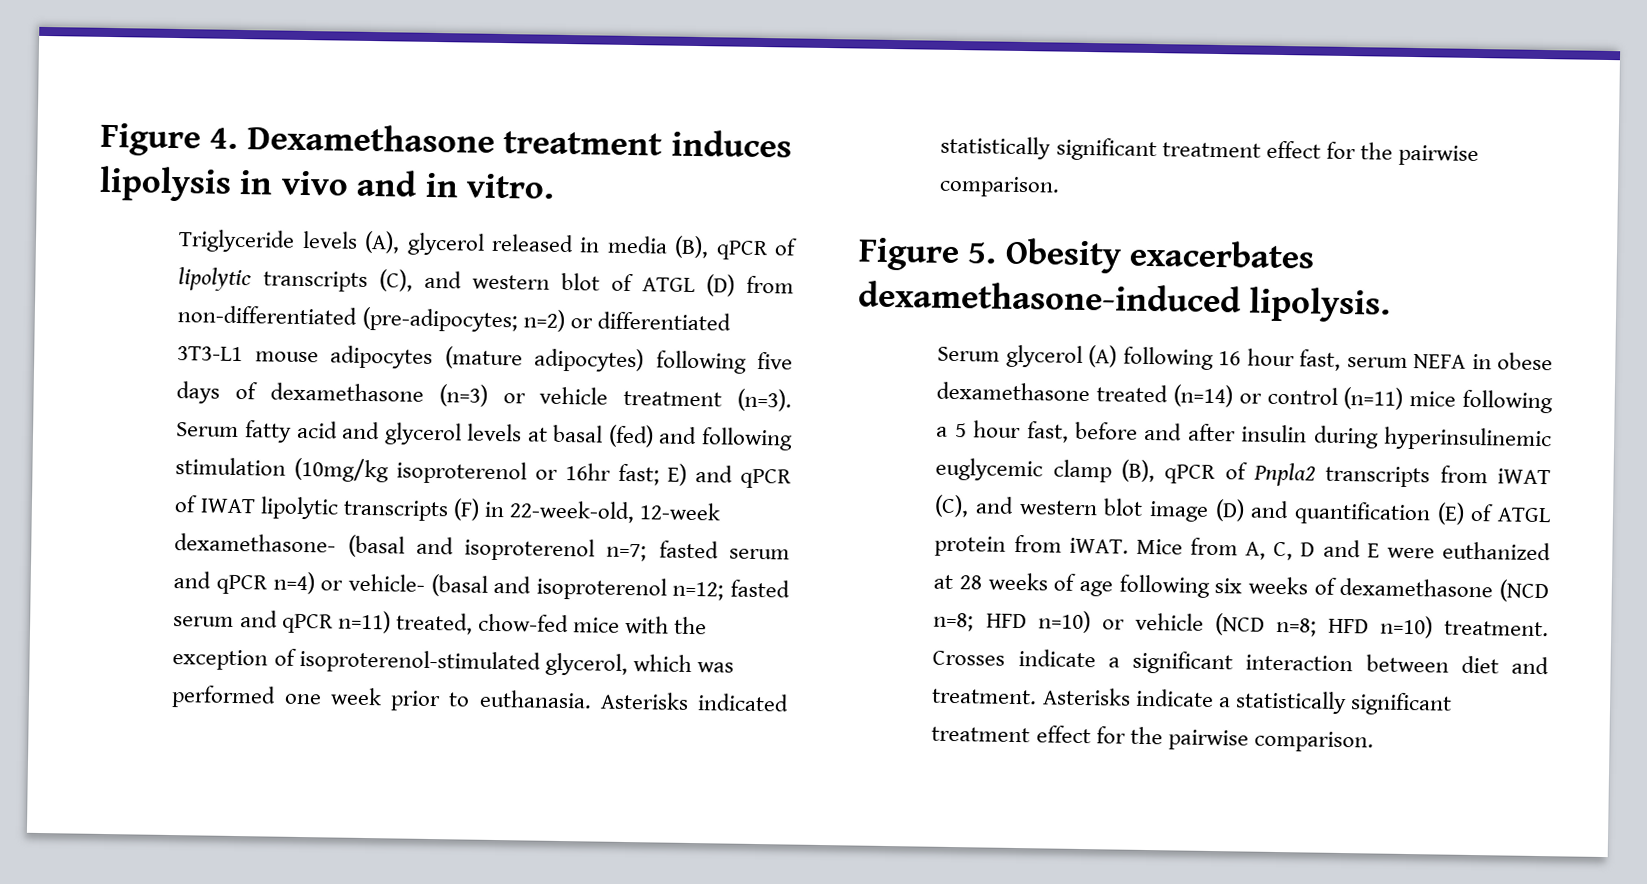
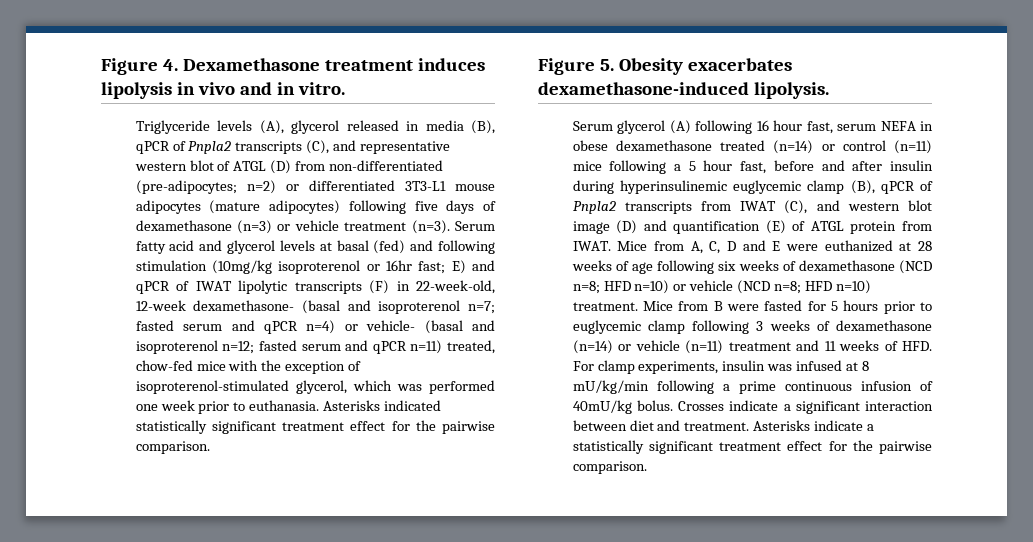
[178,267,253,292] lipolytic -> [188,141,232,154] Pnpla2
(462, 279) none -> [360,141,451,154] representative
[1496,468,1551,485] iWAT -> [740,201,777,211] IWAT
[1068,537,1129,554] iWAT. -> [572,241,611,251] IWAT.
(1549, 628) none -> [642,300,932,314] [572,320,932,334] [572,340,932,354] [572,360,870,374] [572,380,933,394] [572,400,673,414] Mice from B were fasted for 5 hours prior to euglycemic clamp following 3 weeks of dexamethasone (n=14) or vehicle (n=11) treatment and 11 weeks of HFD. For clamp experiments, insulin was infused at 8 mU/kg/min following a prime continuous infusion of 40mU/kg bolus.

